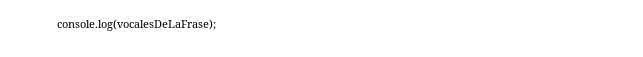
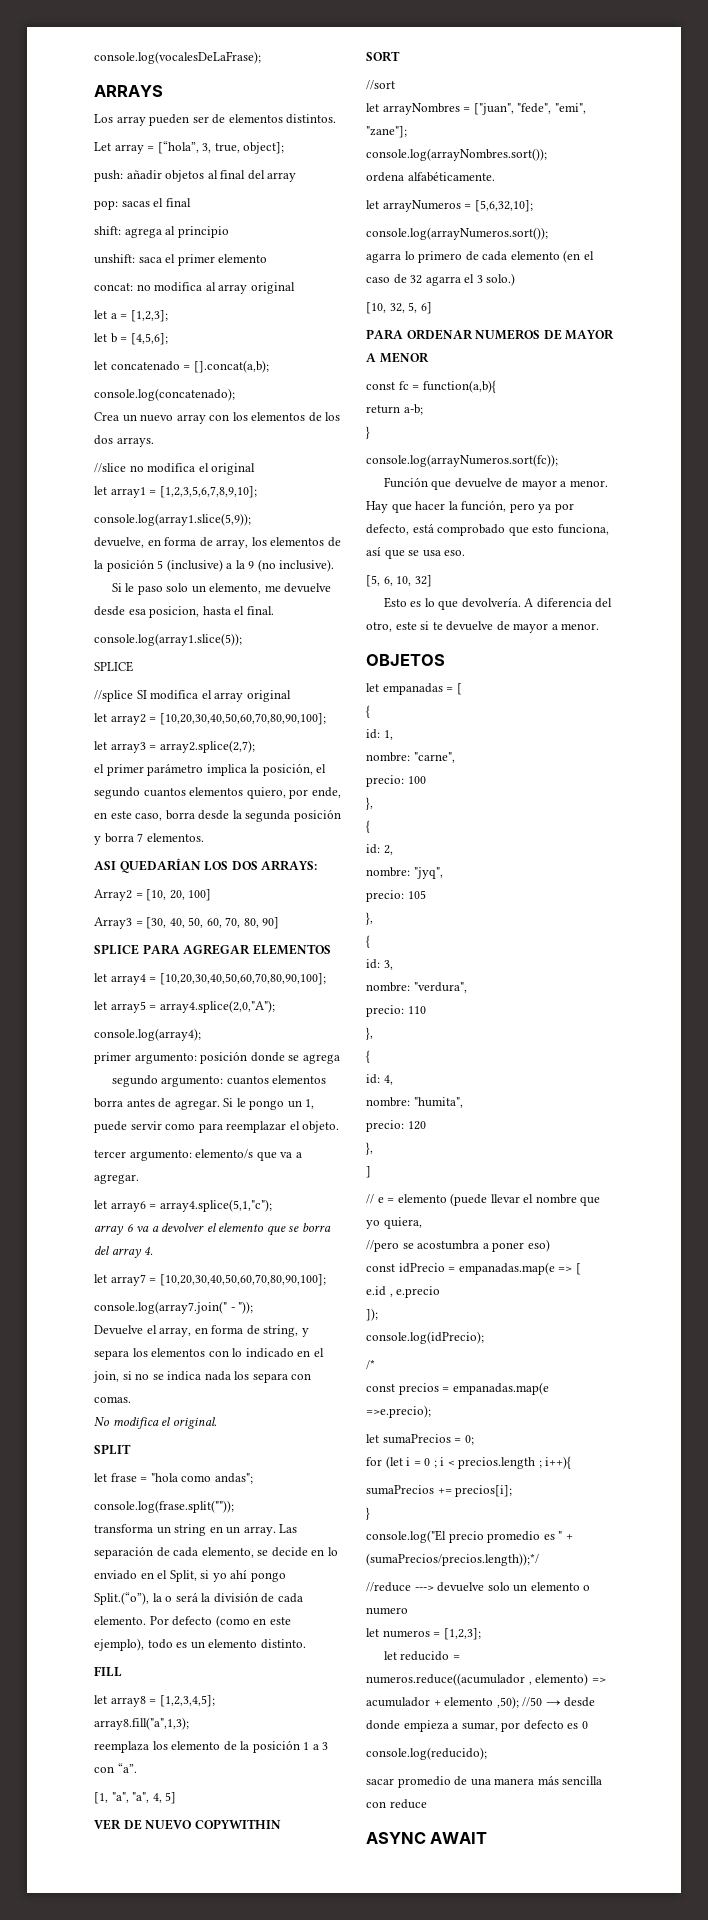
(216, 25) none -> [94,85,163,97] [94,114,337,126] [94,141,285,154] [94,170,297,182] [94,198,191,210] [94,226,229,238] [94,254,268,266] [94,282,295,294] [94,310,168,322] [94,333,168,345] [94,360,269,373] [94,388,235,401] [94,412,341,424] [94,435,154,447] [94,463,256,475] [94,486,257,498] [94,513,251,526] [94,537,341,549] [94,559,335,572] [111,583,332,595] [94,606,274,618] [94,633,242,646] [94,661,133,672] [94,690,291,702] [94,713,326,725] [94,740,255,753] [94,763,327,776] [94,787,341,799] [94,809,341,822] [94,833,204,845] [94,858,318,873] [94,889,212,901] [94,917,280,929] [94,944,331,955] [94,973,326,985] [94,1000,275,1013] [94,1028,201,1041] [94,1051,340,1064] [111,1075,327,1087] [94,1098,315,1110] [94,1121,340,1133] [94,1149,302,1161] [94,1174,139,1184] [94,1199,272,1212] [94,1223,331,1236] [94,1246,154,1258] [94,1274,326,1286] [94,1301,254,1314] [94,1325,309,1337] [94,1348,324,1360] [93,1371,312,1383] [94,1396,131,1403] [94,1417,217,1429] [94,1444,131,1455] [94,1473,253,1484] [94,1500,234,1513] [94,1524,298,1536] [94,1546,338,1559] [94,1570,286,1582] [94,1592,303,1605] [94,1615,291,1628] [94,1638,306,1651] [94,1666,122,1677] [94,1695,215,1707] [94,1717,189,1730] [94,1740,329,1753] [94,1763,137,1773] [94,1792,177,1804] [94,1819,281,1830] [366,51,400,62] [366,80,395,90] [366,103,586,115] [366,126,407,138] [366,148,547,161] [366,171,495,182] [366,200,533,212] [366,227,548,240] [366,250,594,263] [366,273,516,286] [366,302,432,314] [366,329,615,340] [366,352,429,363] [366,380,496,393] [366,404,423,415] [366,426,370,439] [366,454,558,467] [383,477,608,490] [366,500,574,513] [366,523,609,536] [366,547,466,559] [366,575,432,587] [383,597,613,610] [366,621,600,633] [366,654,445,666] [366,683,462,695] [366,705,370,718] [366,729,393,740] [366,752,455,763] [366,775,426,787] [366,797,373,810] [366,820,370,833] [366,844,393,855] [366,867,443,879] [366,890,426,902] [366,912,373,925] [366,935,370,948] [366,959,393,970] [366,982,467,993] [366,1005,426,1017] [366,1027,373,1040] [366,1050,370,1063] [366,1074,393,1085] [366,1097,463,1108] [366,1120,426,1132] [366,1142,373,1155] [366,1166,371,1178] [366,1193,601,1206] [366,1217,422,1229] [366,1239,550,1252] [366,1262,581,1275] [366,1286,441,1298] [366,1308,378,1321] [366,1331,484,1344] [366,1359,375,1370] [366,1382,549,1395] [366,1405,431,1418] [366,1434,474,1445] [366,1456,572,1469] [366,1485,513,1497] [366,1507,370,1520] [366,1530,573,1543] [366,1553,539,1566] [366,1582,591,1592] [366,1607,408,1615] [366,1628,481,1640] [383,1651,460,1661] [366,1673,606,1686] [366,1696,596,1709] [366,1720,588,1732] [366,1747,487,1760] [366,1775,603,1788] [366,1799,427,1809] [366,1832,488,1844] // ARRAYS // Los array pueden ser de elementos distintos. // Let array = [“hola”, 3, true, object]; // push: añadir objetos al final del array // pop: sacas el final // shift: agrega al principio // unshift: saca el primer elemento // concat: no modifica al array original // let a = [1,2,3]; // let b = [4,5,6]; // let concatenado = [].concat(a,b); // console.log(concatenado); // Crea un nuevo array con los elementos de los dos arrays. // //slice no modifica el original // let array1 = [1,2,3,5,6,7,8,9,10]; // console.log(array1.slice(5,9)); // devuelve, en forma de array, los elementos de la posición 5 (inclusive) a la 9 (no inclusive). // Si le paso solo un elemento, me devuelve desde esa posicion, hasta el final. // console.log(array1.slice(5)); // SPLICE // //splice SI modifica el array original // let array2 = [10,20,30,40,50,60,70,80,90,100]; // let array3 = array2.splice(2,7); // el primer parámetro implica la posición, el segundo cuantos elementos quiero, por ende, en este caso, borra desde la segunda posición y borra 7 elementos. // ASI QUEDARÍAN LOS DOS ARRAYS: // Array2 = [10, 20, 100] // Array3 = [30, 40, 50, 60, 70, 80, 90] // SPLICE PARA AGREGAR ELEMENTOS // let array4 = [10,20,30,40,50,60,70,80,90,100]; // let array5 = array4.splice(2,0,"A"); // console.log(array4); // primer argumento: posición donde se agrega // segundo argumento: cuantos elementos borra antes de agregar. Si le pongo un 1, puede servir como para reemplazar el objeto. // tercer argumento: elemento/s que va a agregar. // let array6 = array4.splice(5,1,"c"); // array 6 va a devolver el elemento que se borra del array 4. // let array7 = [10,20,30,40,50,60,70,80,90,100]; // console.log(array7.join(" - ")); // Devuelve el array, en forma de string, y separa los elementos con lo indicado en el join, si no se indica nada los separa con comas. // No modifica el original. // SPLIT // let frase = "hola como andas"; // console.log(frase.split("")); // transforma un string en un array. Las separación de cada elemento, se decide en lo enviado en el Split, si yo ahí pongo Split.(“o”), la o será la división de cada elemento. Por defecto (como en este ejemplo), todo es un elemento distinto. // FILL // let array8 = [1,2,3,4,5]; // array8.fill("a",1,3); // reemplaza los elemento de la posición 1 a 3 con “a”. // [1, "a", "a", 4, 5] // VER DE NUEVO COPYWITHIN // SORT // //sort // let arrayNombres = ["juan", "fede", "emi", "zane"]; // console.log(arrayNombres.sort()); // ordena alfabéticamente. // let arrayNumeros = [5,6,32,10]; // console.log(arrayNumeros.sort()); // agarra lo primero de cada elemento (en el caso de 32 agarra el 3 solo.) // [10, 32, 5, 6] // PARA ORDENAR NUMEROS DE MAYOR A MENOR // const fc = function(a,b){ // return a-b; // } // console.log(arrayNumeros.sort(fc)); // Función que devuelve de mayor a menor. Hay que hacer la función, pero ya por defecto, está comprobado que esto funciona, así que se usa eso. // [5, 6, 10, 32] // Esto es lo que devolvería. A diferencia del otro, este si te devuelve de mayor a menor. // OBJETOS // let empanadas = [ // { // id: 1, // nombre: "carne", // precio: 100 // }, // { // id: 2, // nombre: "jyq", // precio: 105 // }, // { // id: 3, // nombre: "verdura", // precio: 110 // }, // { // id: 4, // nombre: "humita", // precio: 120 // }, // ] // // e = elemento (puede llevar el nombre que yo quiera, // //pero se acostumbra a poner eso) // const idPrecio = empanadas.map(e => [ // e.id , e.precio // ]); // console.log(idPrecio); // /* // const precios = empanadas.map(e =>e.precio); // let sumaPrecios = 0; // for (let i = 0 ; i < precios.length ; i++){ // sumaPrecios += precios[i]; // } // console.log("El precio promedio es " + (sumaPrecios/precios.length));*/ // //reduce ---> devuelve solo un elemento o numero // let numeros = [1,2,3]; // let reducido = numeros.reduce((acumulador , elemento) => acumulador + elemento ,50); //50 → desde donde empieza a sumar, por defecto es 0 // console.log(reducido); // sacar promedio de una manera más sencilla con reduce // ASYNC AWAIT

